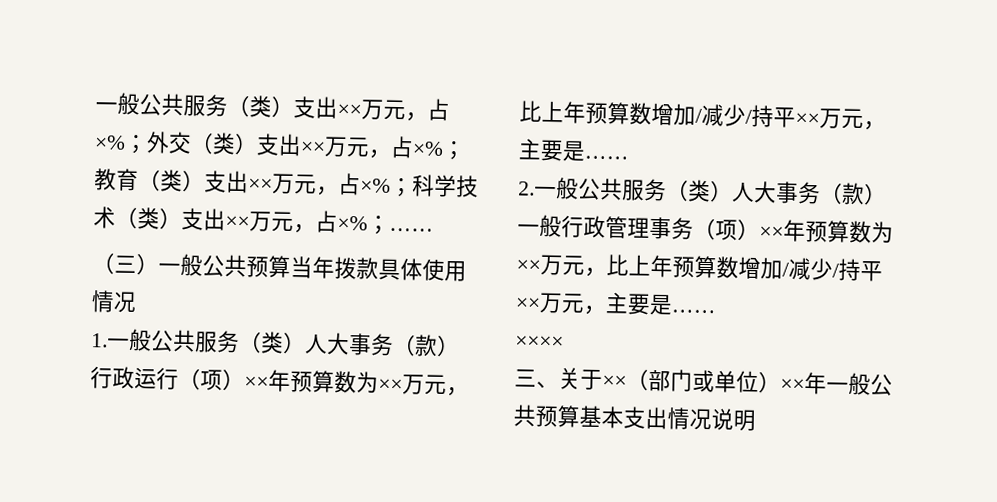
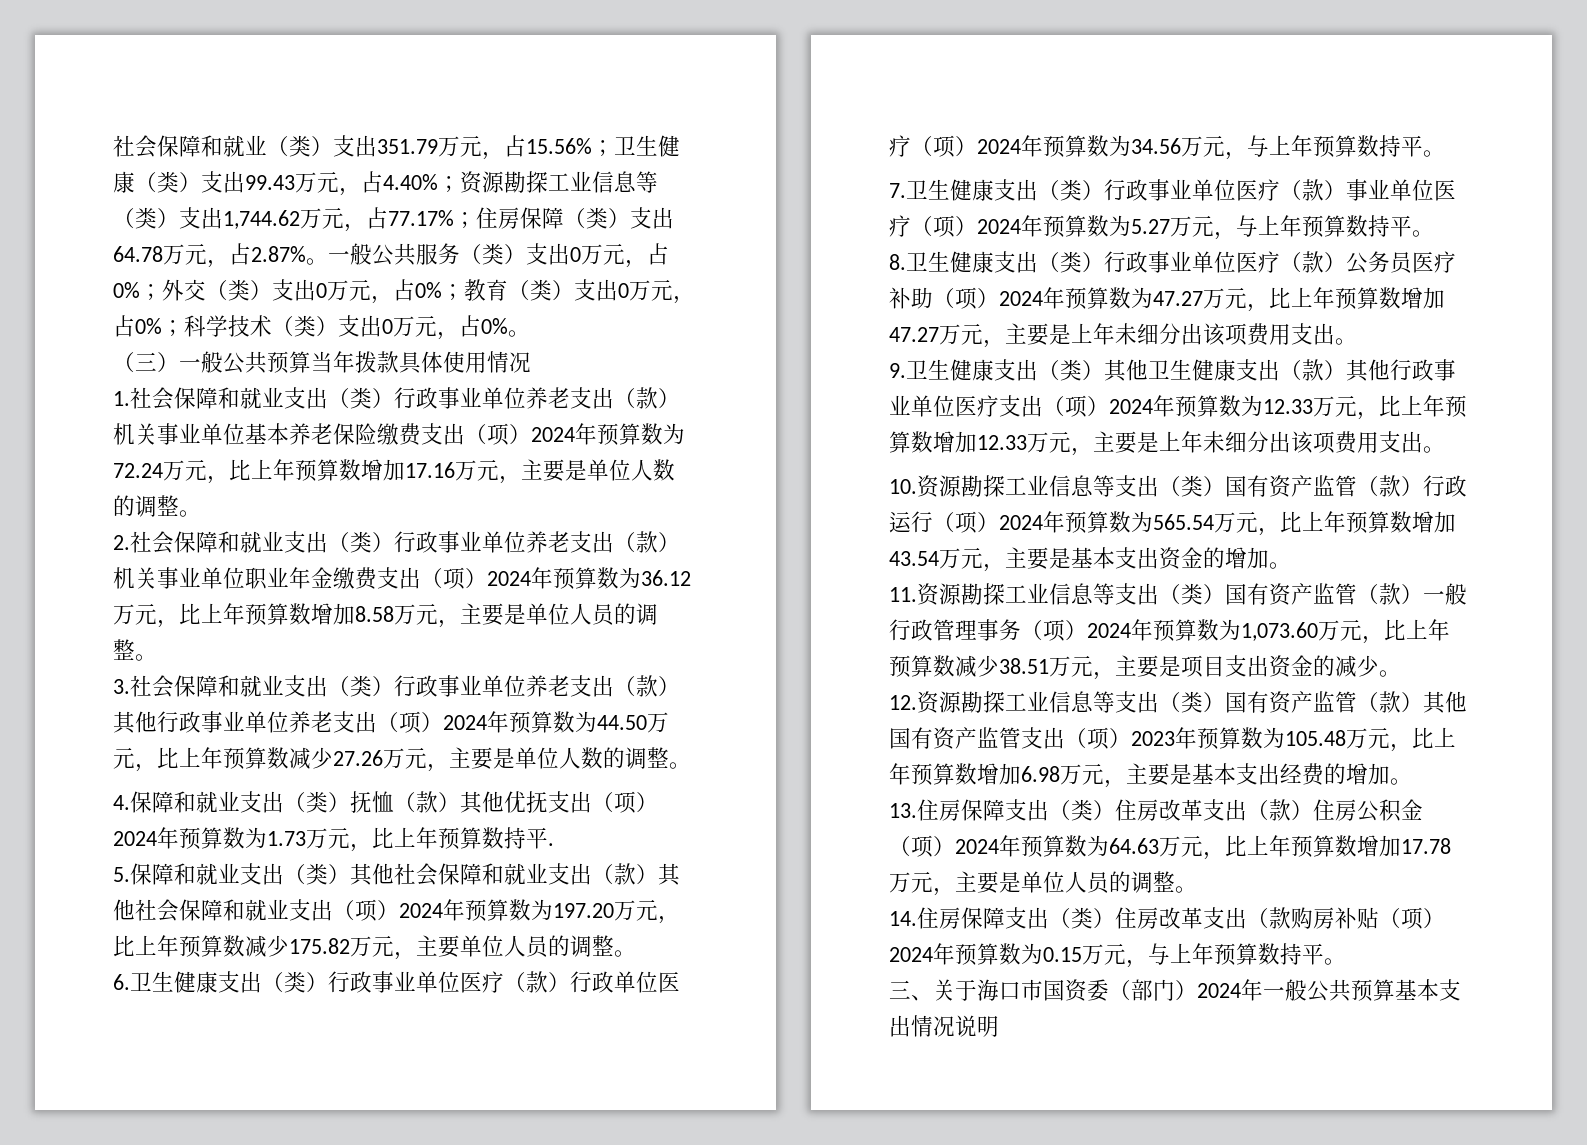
(95, 107) none -> [113,135,680,160] [113,171,658,196] [113,207,674,232] [113,243,328,268] 社会保障和就业（类）支出351.79万元，占15.56%；卫生健康（类）支出99.43万元，占4.40%；资源勘探工业信息等（类）支出1,744.62万元，占77.17%；住房保障（类）支出64.78万元，占2.87%。
[337,98,450,122] [94,135,126,150] ××万元，占×% -> [570,243,669,268] [113,282,140,298] 0万元，占0%
[300,135,444,159] ××万元，占×% -> [316,279,442,304] 0万元，占0%
[248,172,391,196] ××万元，占×% -> [618,279,695,304] [113,315,162,337] 0万元，占0%
[225,210,434,235] ××万元，占×%；…… -> [382,315,530,340] 0万元，占0%。
[107,328,460,358] [90,366,469,397] [519,100,886,131] [518,138,629,162] [518,177,821,205] 一般公共服务（类）人大事务（款）行政运行（项）××年预算数为××万元，比上年预算数增加/减少/持平××万元，主要是…… // 2.一般公共服务（类）人大事务 -> [130,387,680,410] [113,423,685,446] [113,459,675,484] [113,495,201,517] [113,531,680,554] [113,567,691,590] [113,603,658,628] [113,639,157,661] [113,675,680,698] [113,711,669,734] [113,747,691,772] [113,791,658,814] [113,827,554,852] [113,863,681,886] [113,899,680,924] [113,935,636,960] [113,971,680,993] [889,135,1445,160] [889,179,1456,201] [889,215,1434,240] [889,251,1456,274] [889,287,1445,312] [889,323,1357,348] [889,359,1456,382] [889,395,1467,420] [889,431,1445,456] [889,475,1467,498] [889,511,1456,536] [889,547,1291,572] [889,583,1357,606] 社会保障和就业支出（类）行政事业单位养老支出（款）机关事业单位基本养老保险缴费支出（项）2024年预算数为72.24万元，比上年预算数增加17.16万元，主要是单位人数的调整。 // 2.社会保障和就业支出（类）行政事业单位养老支出（款）机关事业单位职业年金缴费支出（项）2024年预算数为36.12万元，比上年预算数增加8.58万元，主要是单位人员的调整。 // 3.社会保障和就业支出（类）行政事业单位养老支出（款）其他行政事业单位养老支出（项）2024年预算数为44.50万元，比上年预算数减少27.26万元，主要是单位人数的调整。 // 4.保障和就业支出（类）抚恤（款）其他优抚支出（项）2024年预算数为1.73万元，比上年预算数持平. // 5.保障和就业支出（类）其他社会保障和就业支出（款）其他社会保障和就业支出（项）2024年预算数为197.20万元，比上年预算数减少175.82万元，主要单位人员的调整。 // 6.卫生健康支出（类）行政事业单位医疗（款）行政单位医疗（项）2024年预算数为34.56万元，与上年预算数持平。 // 7.卫生健康支出（类）行政事业单位医疗（款）事业单位医疗（项）2024年预算数为5.27万元，与上年预算数持平。 // 8.卫生健康支出（类）行政事业单位医疗（款）公务员医疗补助（项）2024年预算数为47.27万元，比上年预算数增加47.27万元，主要是上年未细分出该项费用支出。 // 9.卫生健康支出（类）其他卫生健康支出（款）其他行政事业单位医疗支出（项）2024年预算数为12.33万元，比上年预算数增加12.33万元，主要是上年未细分出该项费用支出。 // 10.资源勘探工业信息等支出（类）国有资产监管（款）行政运行（项）2024年预算数为565.54万元，比上年预算数增加43.54万元，主要是基本支出资金的增加。 // 11.资源勘探工业信息等支出（类）国有资产监管
[759,219,894,244] [516,254,883,282] [515,292,716,316] [515,335,564,349] [514,367,805,394] ××年预算数为××万元，比上年预算数增加/减少/持平××万元，主要是…… // ×××× // 三、关于××（部门或单位）×× -> [1087,619,1450,644] [889,655,1401,680] [889,691,1467,714] [889,727,1456,752] [889,763,1412,788] [889,799,1423,822] [889,835,1451,860] [889,871,1197,896] [889,907,1445,930] [889,943,1346,968] [889,979,1241,1002] 2024年预算数为1,073.60万元，比上年预算数减少38.51万元，主要是项目支出资金的减少。 // 12.资源勘探工业信息等支出（类）国有资产监管（款）其他国有资产监管支出（项）2023年预算数为105.48万元，比上年预算数增加6.98万元，主要是基本支出经费的增加。 // 13.住房保障支出（类）住房改革支出（款）住房公积金（项）2024年预算数为64.63万元，比上年预算数增加17.78万元，主要是单位人员的调整。 // 14.住房保障支出（类）住房改革支出（款购房补贴（项）2024年预算数为0.15万元，与上年预算数持平。 // 三、关于海口市国资委（部门）2024

